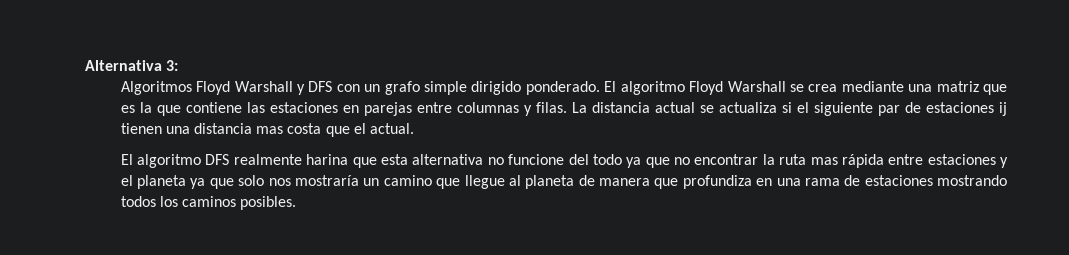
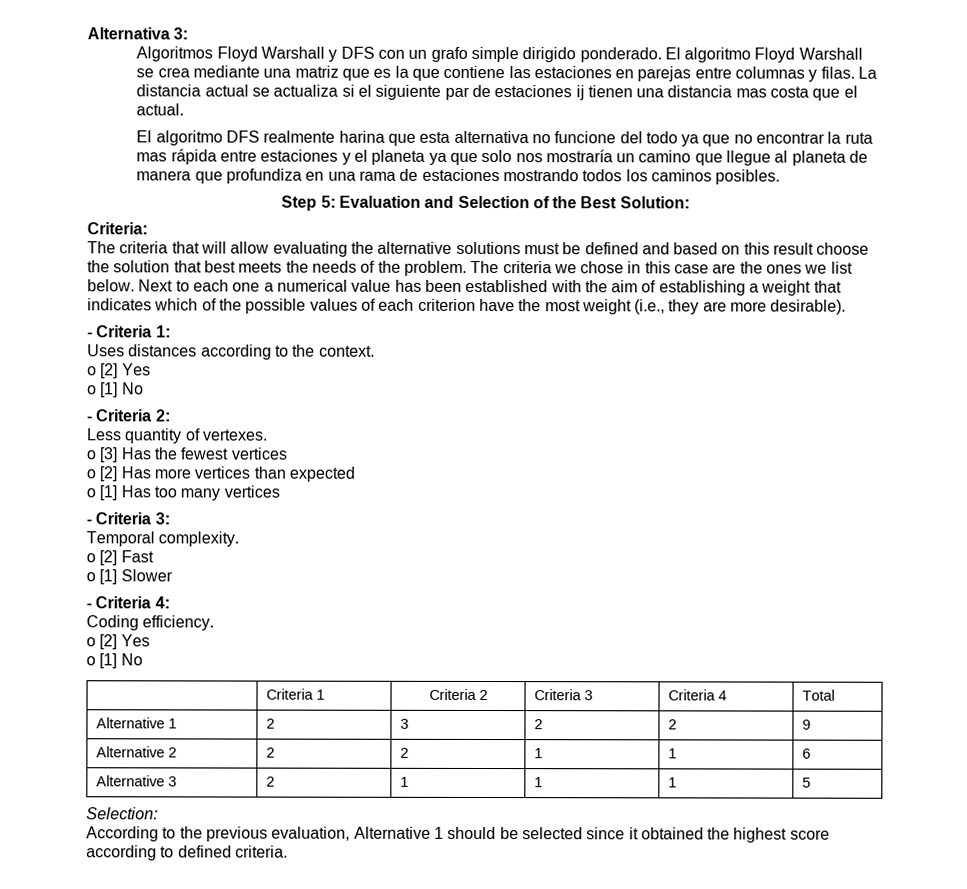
(297, 203) none -> [281,195,690,211] [87,222,148,235] [87,241,870,257] [87,260,853,276] [87,279,842,296] [87,298,847,315] [87,325,171,338] [87,344,375,360] [87,363,151,379] [87,382,144,398] [87,409,171,422] [87,428,268,444] [86,447,287,463] [86,466,355,482] [86,485,280,501] [86,512,170,525] [86,531,240,547] [86,550,154,566] [86,569,173,585] [86,596,170,609] [86,615,215,631] [86,634,150,650] [86,653,143,669] [266,688,326,700] [428,688,488,701] [534,689,594,701] [668,689,728,701] [802,689,836,701] [96,717,178,729] [266,718,276,729] [400,718,410,729] [534,719,544,730] [668,719,678,730] [802,719,812,730] [96,746,178,758] [266,747,276,758] [400,747,410,758] [534,748,544,759] [668,748,678,759] [802,748,812,759] [96,775,178,787] [266,776,276,787] [400,776,410,787] [534,777,544,788] [668,777,678,788] [802,777,812,788] [86,807,158,820] [86,826,830,843] [86,845,288,861] // Step 5: Evaluation and Selection of the Best Solution: // Criteria: // The criteria that will allow evaluating the alternative solutions must be defined and based on this result choose the solution that best meets the needs of the problem. The criteria we chose in this case are the ones we list below. Next to each one a numerical value has been established with the aim of establishing a weight that indicates which of the possible values of each criterion have the most weight (i.e., they are more desirable). // - Criteria 1: // Uses distances according to the context. // o [2] Yes // o [1] No // - Criteria 2: // Less quantity of vertexes. // o [3] Has the fewest vertices // o [2] Has more vertices than expected // o [1] Has too many vertices // - Criteria 3: // Temporal complexity. // o [2] Fast // o [1] Slower // - Criteria 4: // Coding efficiency. // o [2] Yes // o [1] No // | Criteria 1 | Criteria 2 | Criteria 3 | Criteria 4 | Total // Alternative 1 | 2 | 3 | 2 | 2 | 9 // Alternative 2 | 2 | 2 | 1 | 1 | 6 // Alternative 3 | 2 | 1 | 1 | 1 | 5 // Selection: // According to the previous evaluation, Alternative 1 should be selected since it obtained the highest score according to defined criteria.

